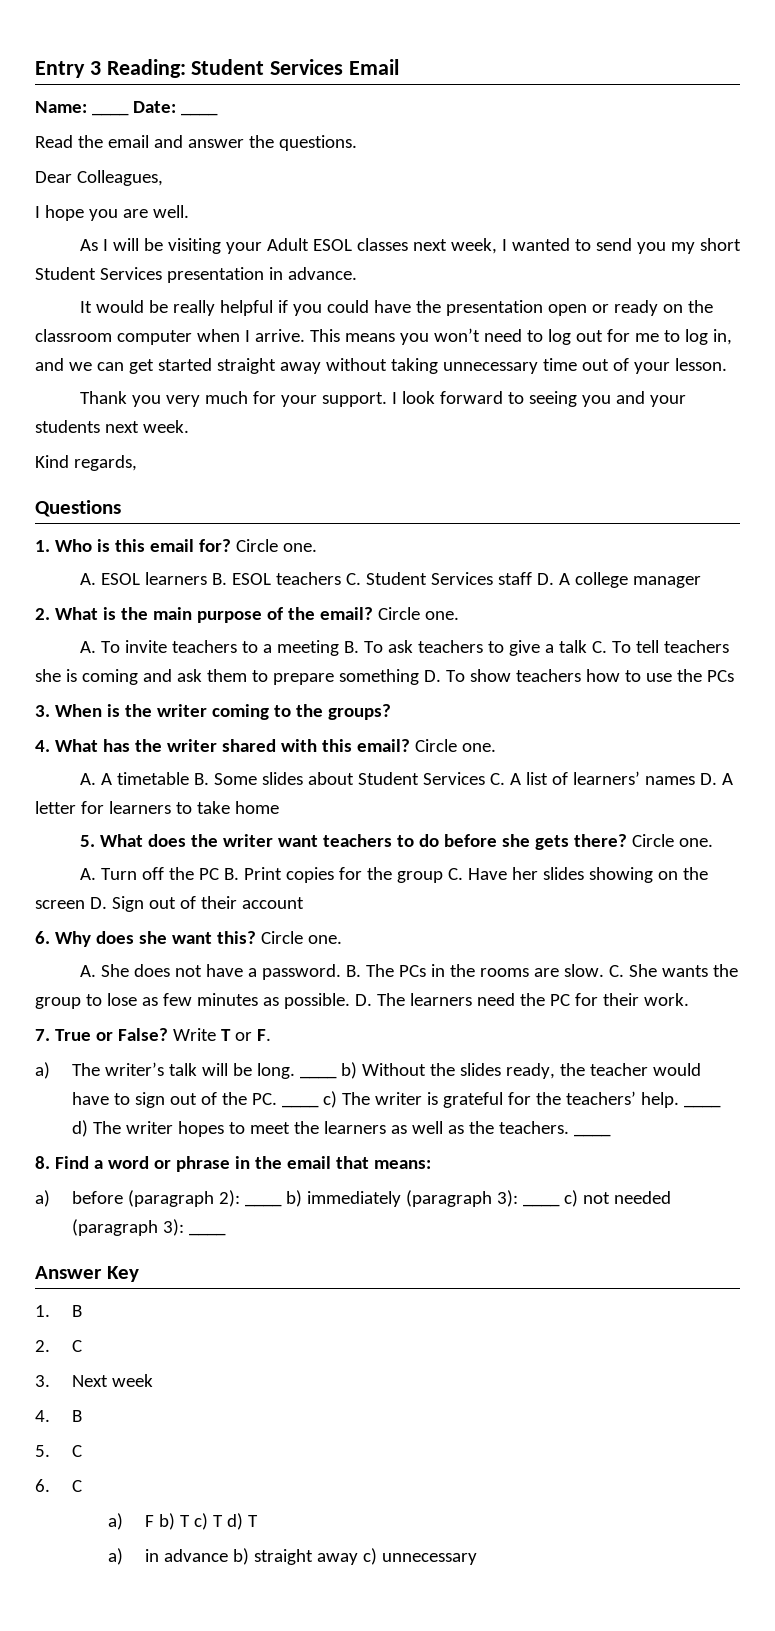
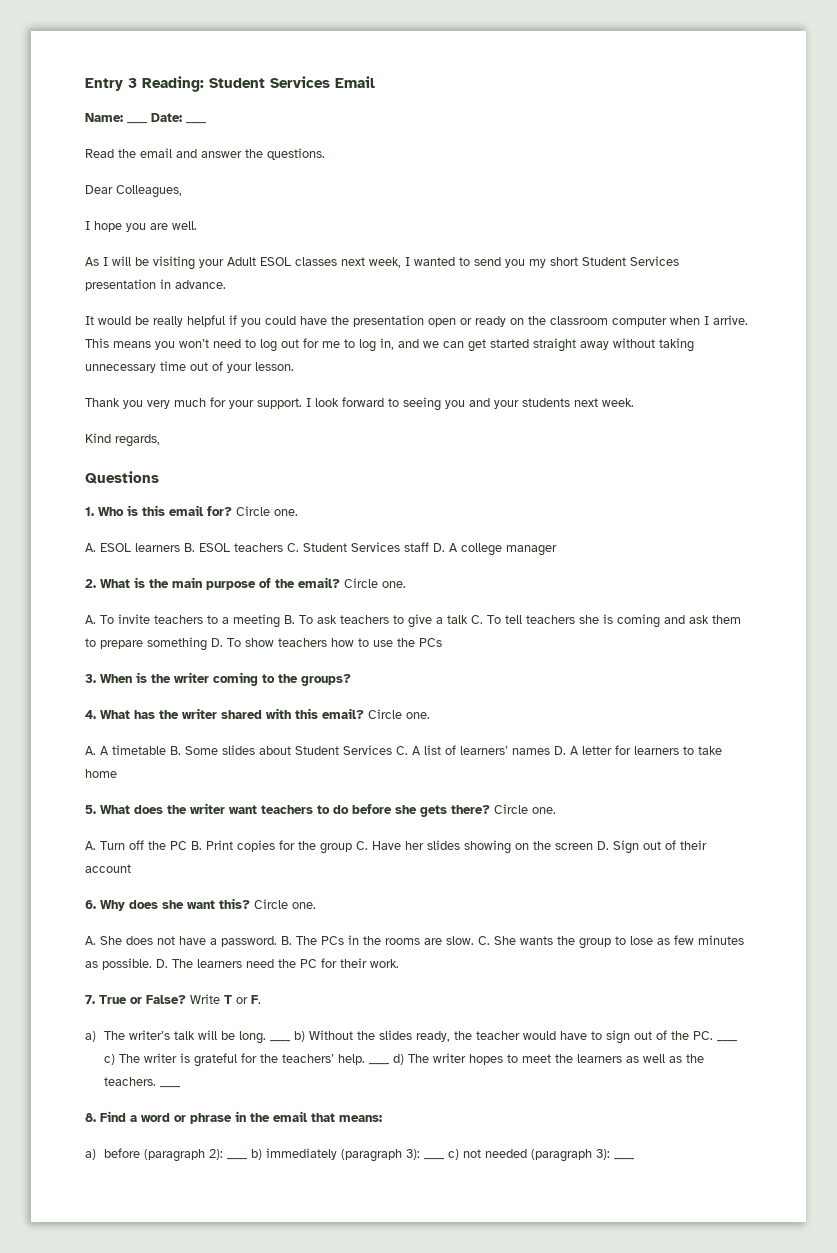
[35,1266,139,1282] [35,1305,82,1317] [35,1340,82,1352] [35,1374,153,1387] [35,1410,82,1422] [35,1445,82,1457] [35,1479,82,1492] [108,1513,258,1530] [108,1548,477,1565] // Answer Key // 1. B // 2. C // 3. Next week // 4. B // 5. C // 6. C // a) F b) T c) T d) T // a) in advance b) straight away c) unnecessary -> (636, 1159) none

